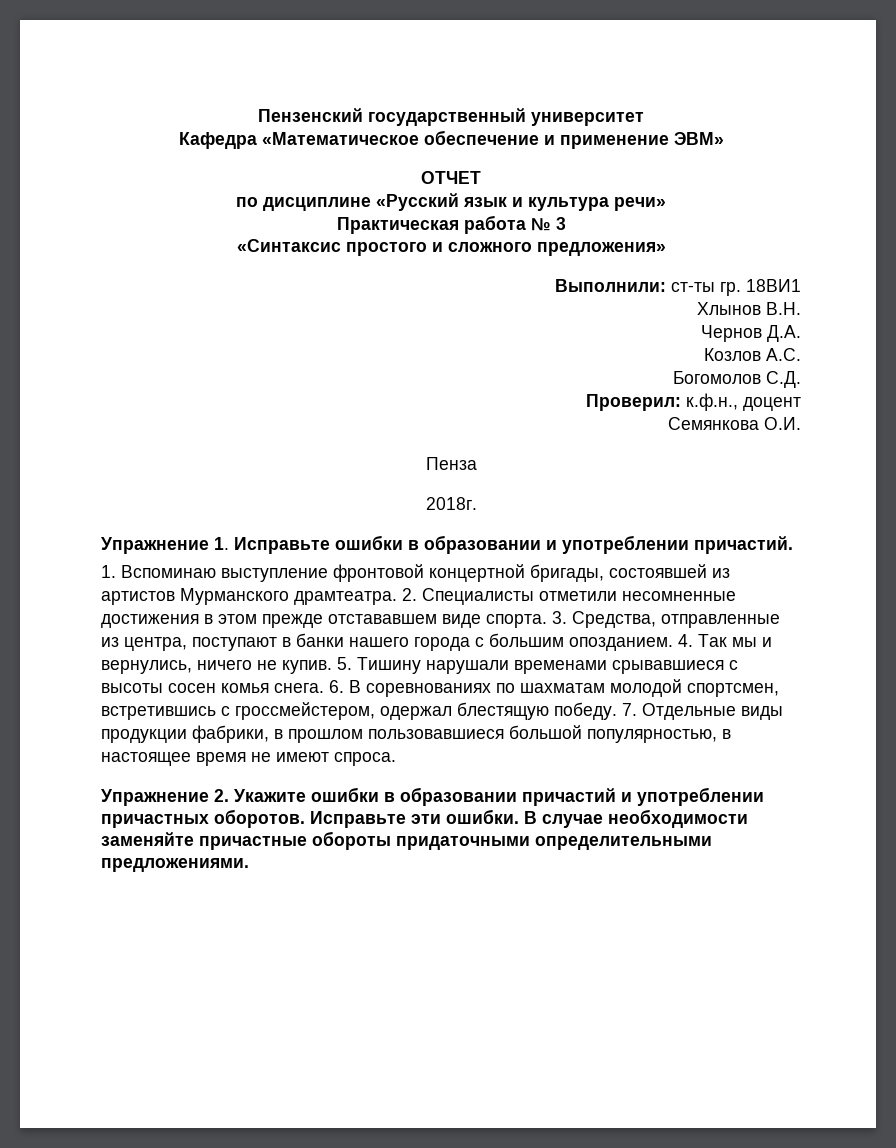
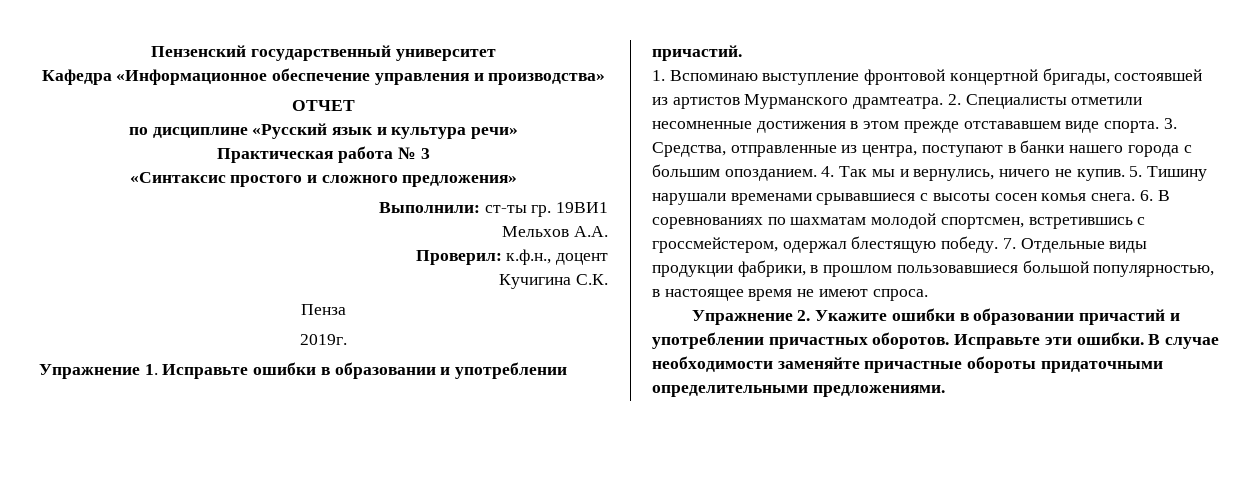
[261,130,724,149] «Математическое обеспечение и применение ЭВМ» -> [116,68,606,85] «Информационное обеспечение управления и производства»
[746,279,801,292] [697,302,801,315] [701,325,801,342] [704,348,801,361] [673,371,801,388] 18ВИ1 // Хлынов В.Н. // Чернов Д.А. // Козлов А.С. // Богомолов С.Д. -> [556,202,609,213] [502,226,608,237] 19ВИ1 // Мельхов А.А.
[668,417,801,430] Семянкова О.И. -> [499,274,608,289] Кучигина С.К.
[425,497,477,510] 2018г. -> [300,334,347,345] 2019г.

